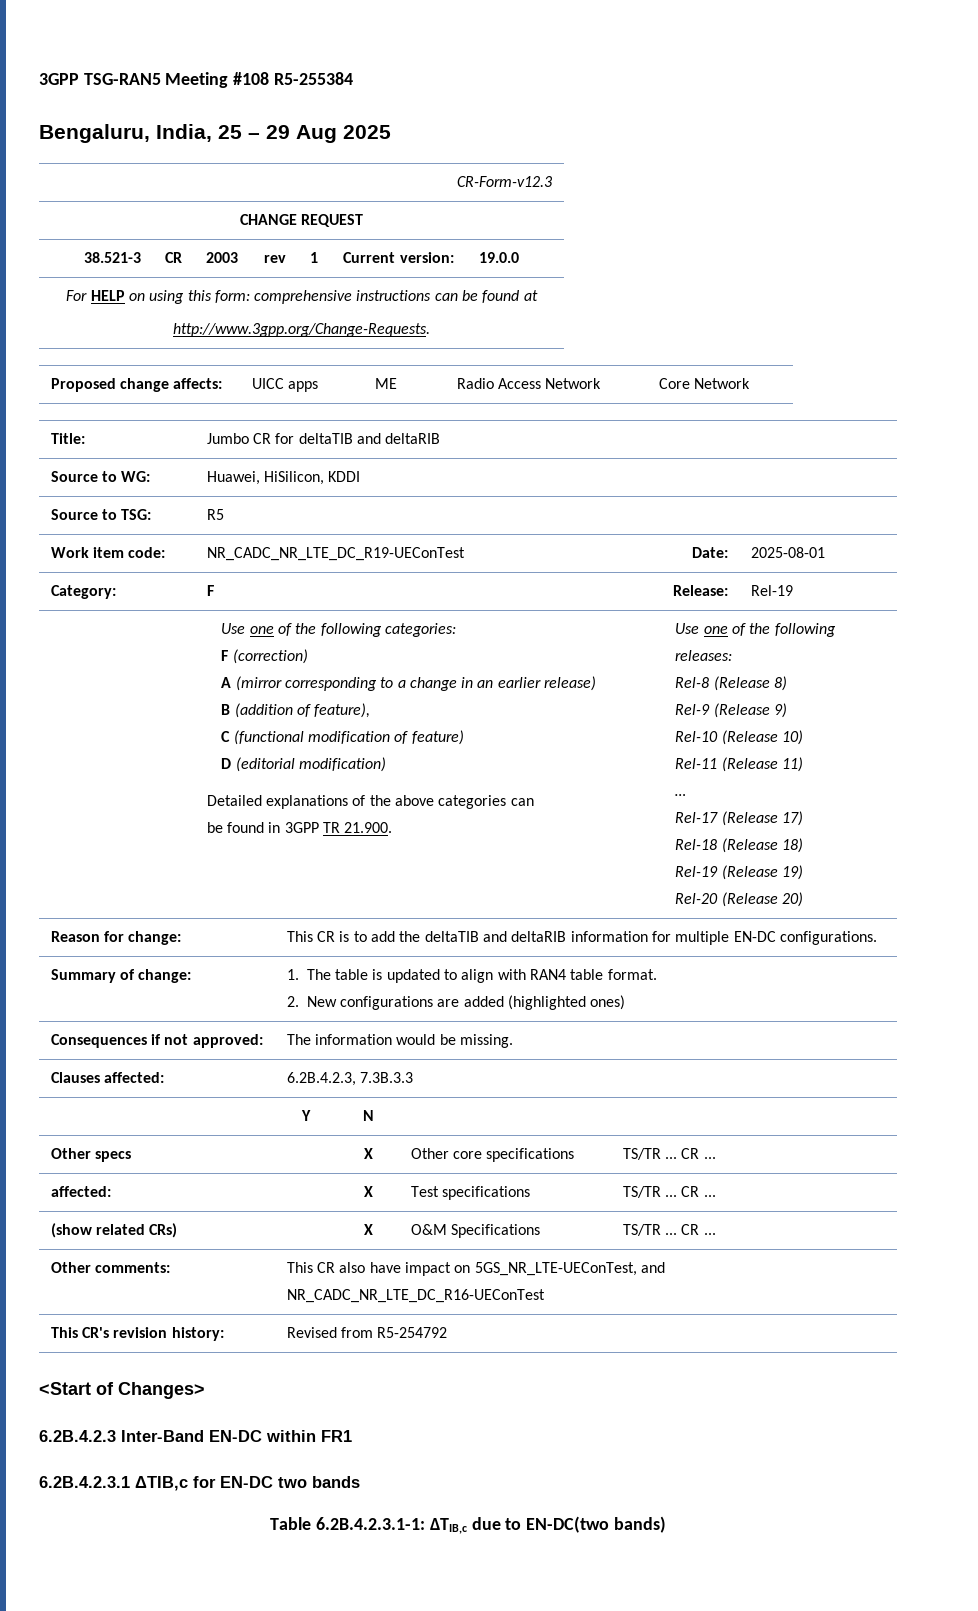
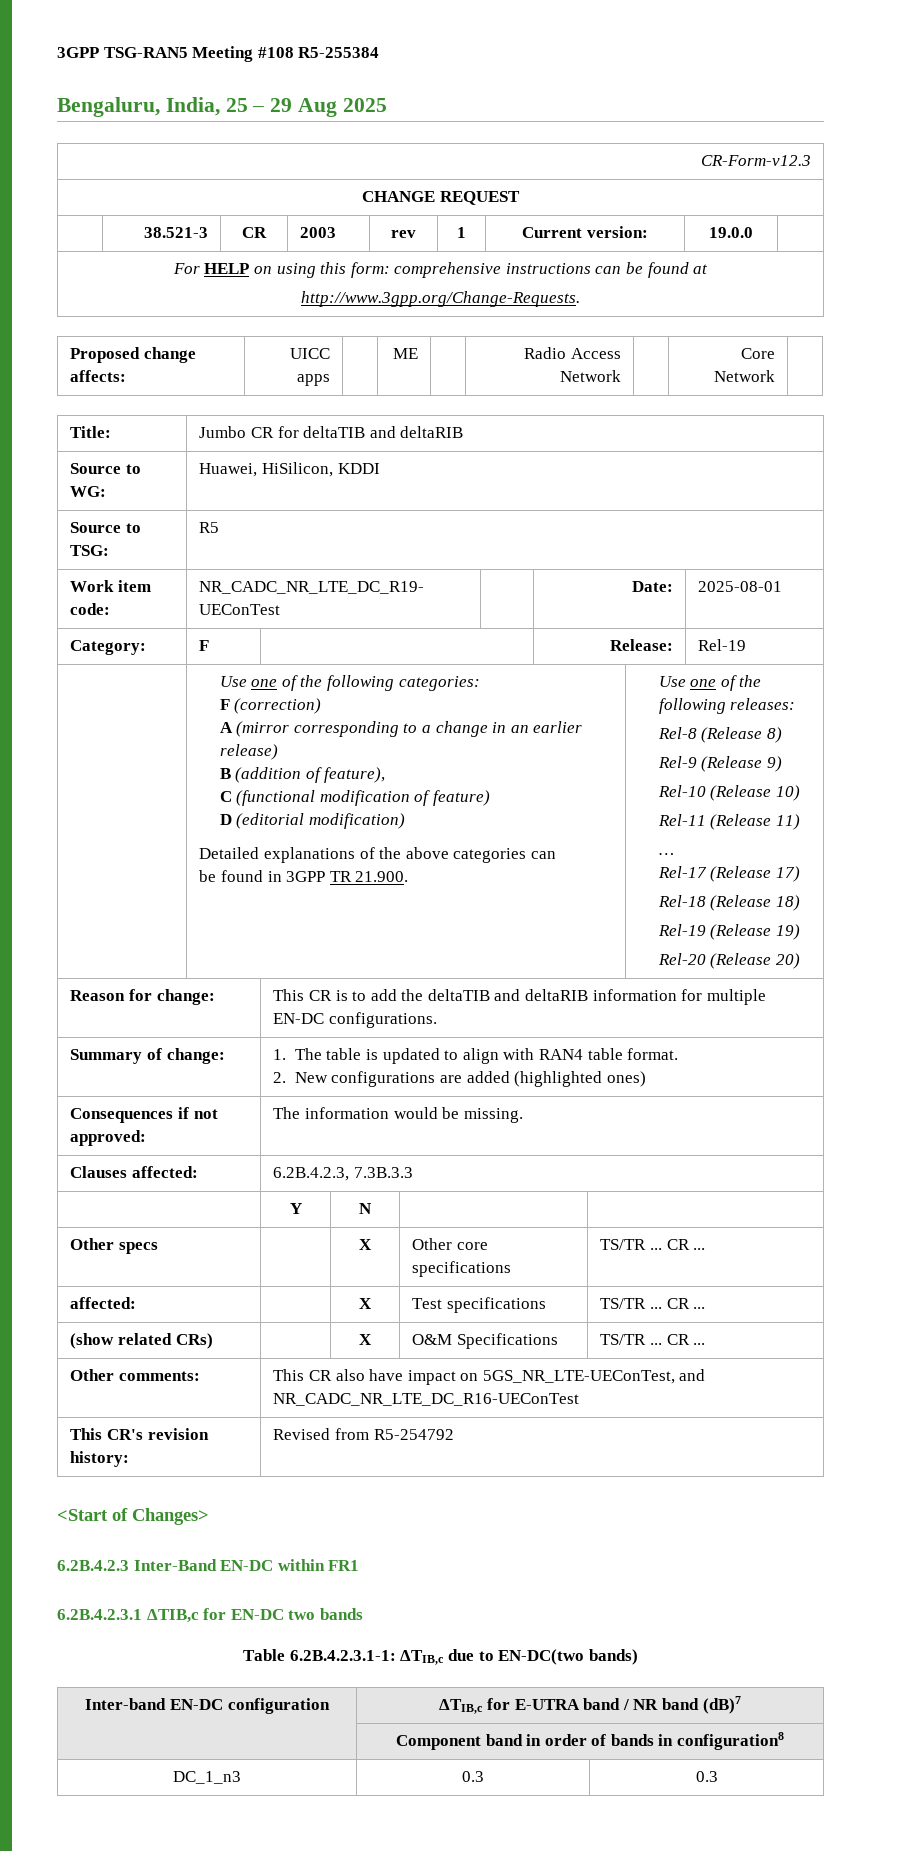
(666, 1524) none -> [85,1698,330,1714] [439,1696,741,1714] [395,1732,785,1750] [173,1771,241,1784] [462,1771,484,1782] [695,1771,718,1782] // Inter-band EN-DC configuration | ΔTIB,c for E-UTRA band / NR band (dB)7 // | Component band in order of bands in configuration8 // DC_1_n3 | 0.3 | 0.3

